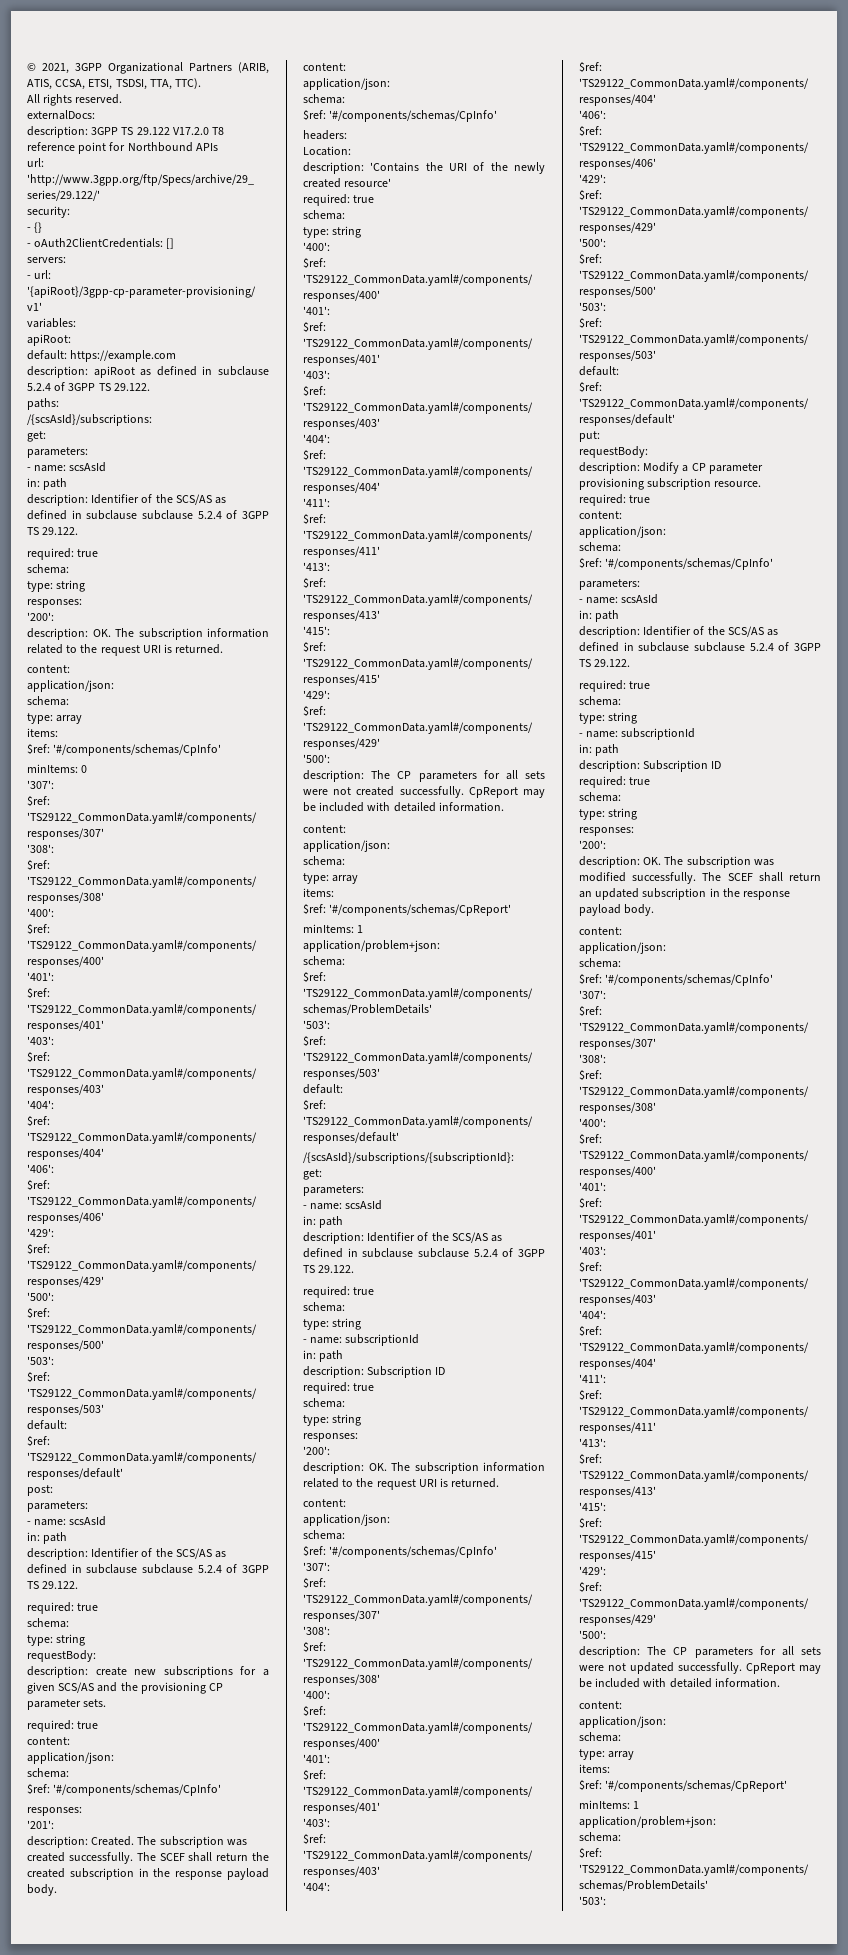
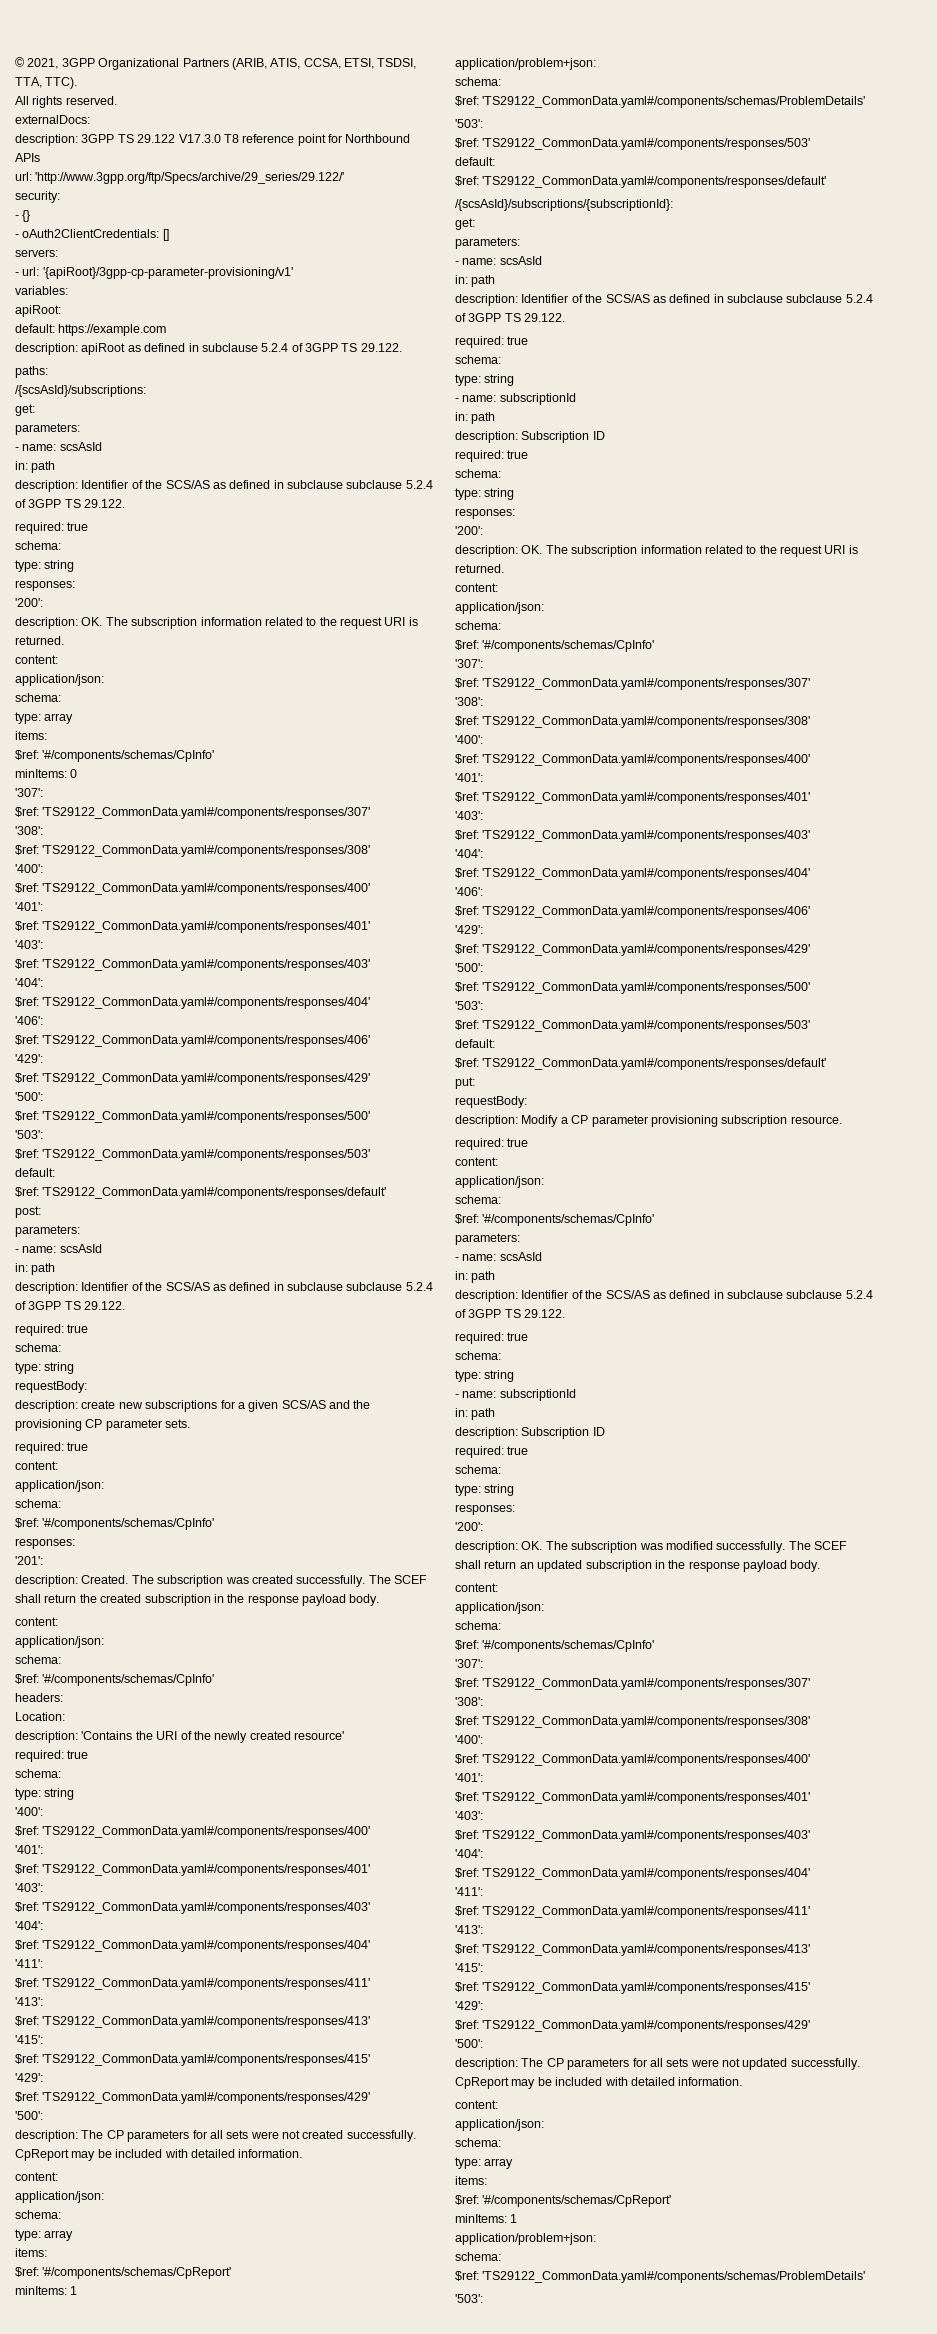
[172,127,209,135] V17.2.0 -> [178,134,221,143] V17.3.0

